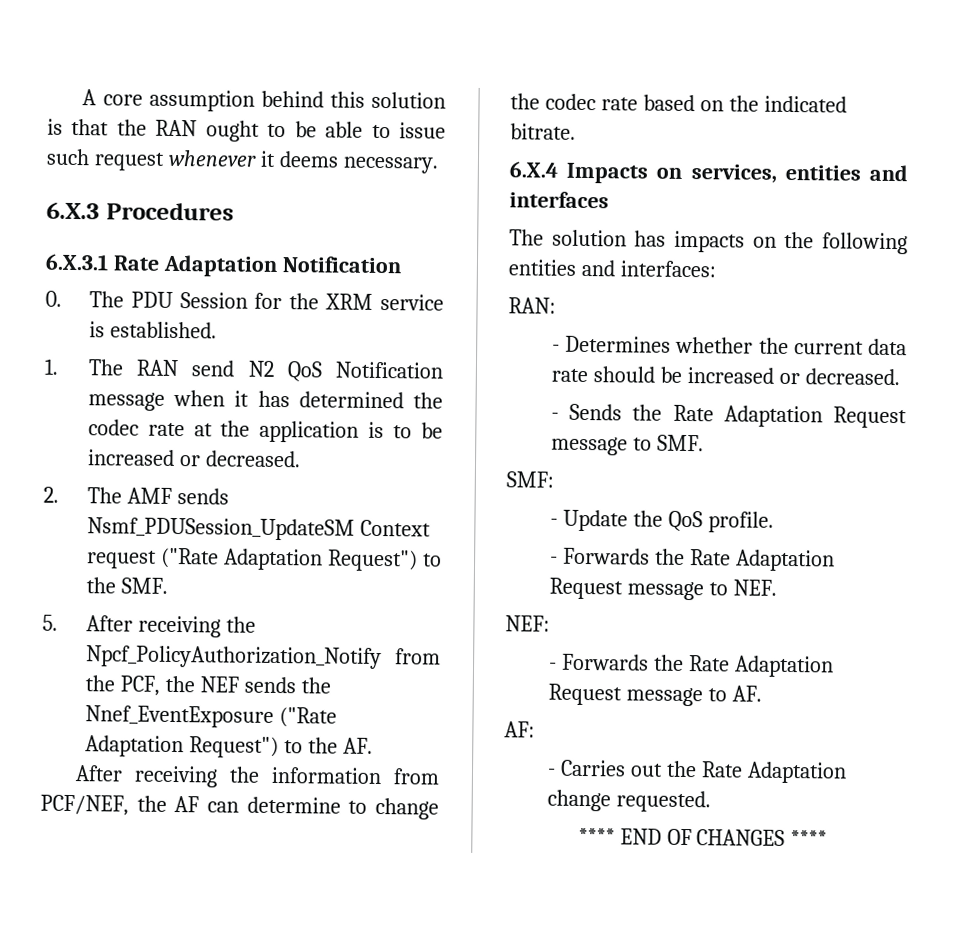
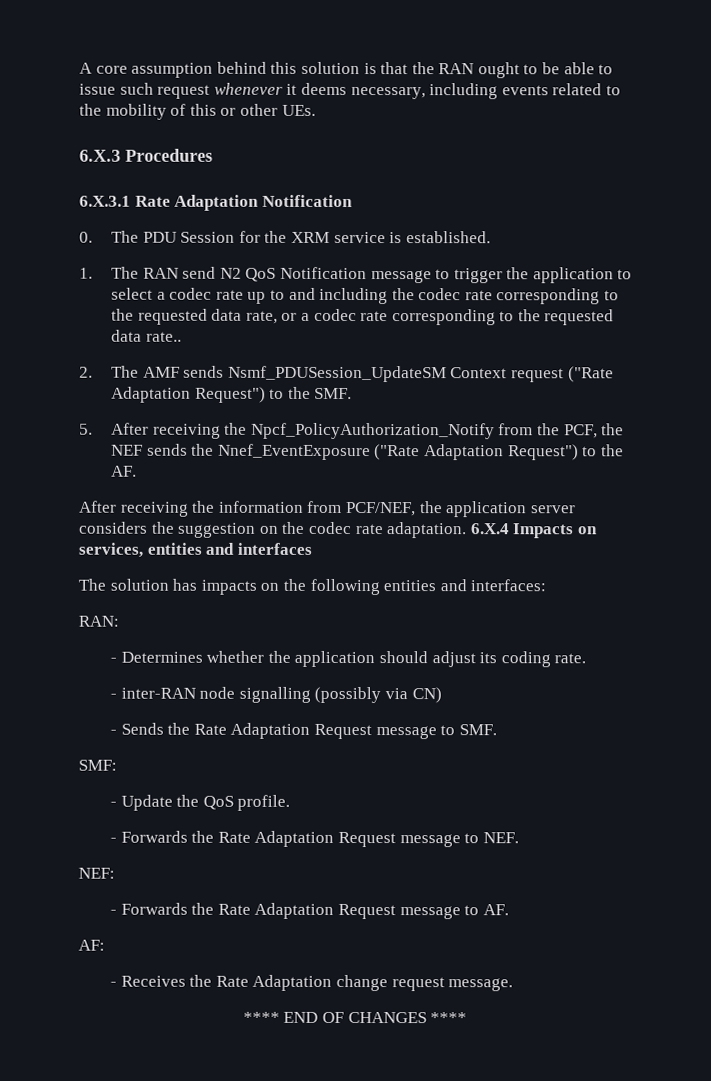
[342,156,439,174] necessary. -> [350,83,621,100] [79,103,316,120] necessary, including events related to the mobility of this or other UEs.
[173,389,444,409] [87,419,444,443] [86,449,301,468] when it has determined the codec rate at the application is to be increased or decreased. -> [435,267,633,284] [110,287,620,305] [110,308,615,326] [110,329,182,342] to trigger the application to select a codec rate up to and including the codec rate corresponding to the requested data rate, or a codec rate corresponding to the requested data rate..
[174,796,439,820] [510,93,847,113] [510,123,576,140] AF can determine to change the codec rate based on the indicated bitrate. // -> [446,501,576,518] [79,521,468,539] application server considers the suggestion on the codec rate adaptation.
[793,338,907,356] [550,366,900,386] current data rate should be increased or decreased. -> [294,650,587,668] [109,686,442,704] application should adjust its coding rate. // - inter-RAN node signalling (possibly via CN)
[559,759,663,777] Carries out -> [120,975,186,987] Receives
[615,790,711,813] requested. -> [391,977,514,992] request message.

